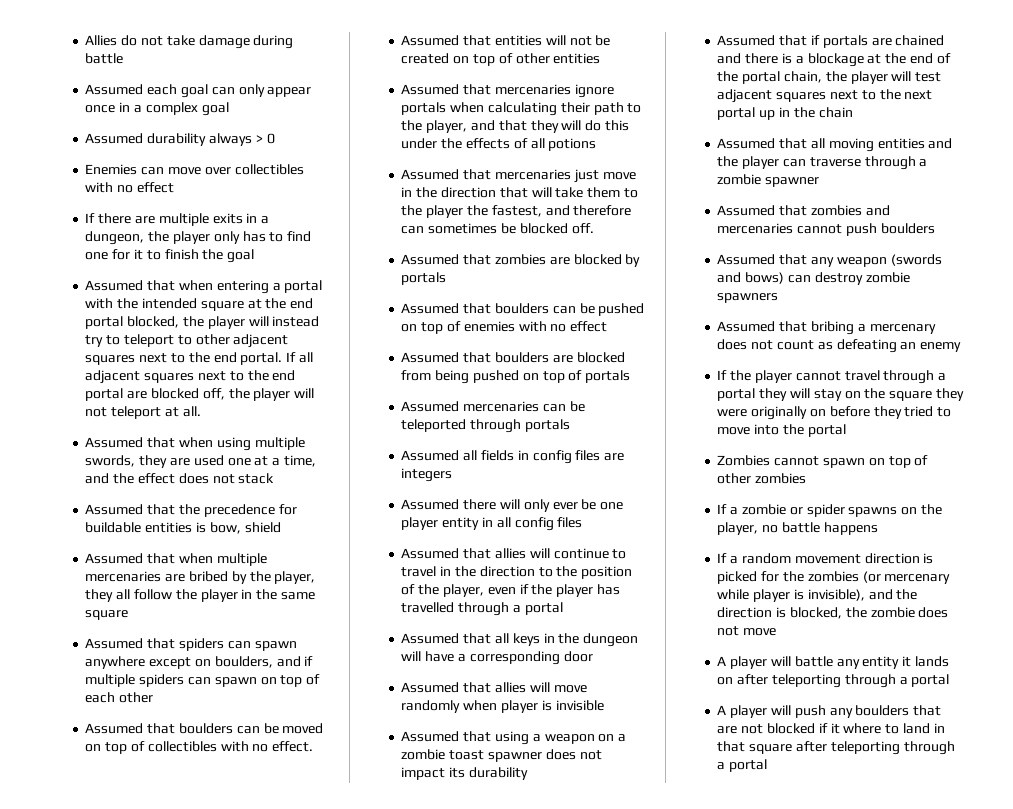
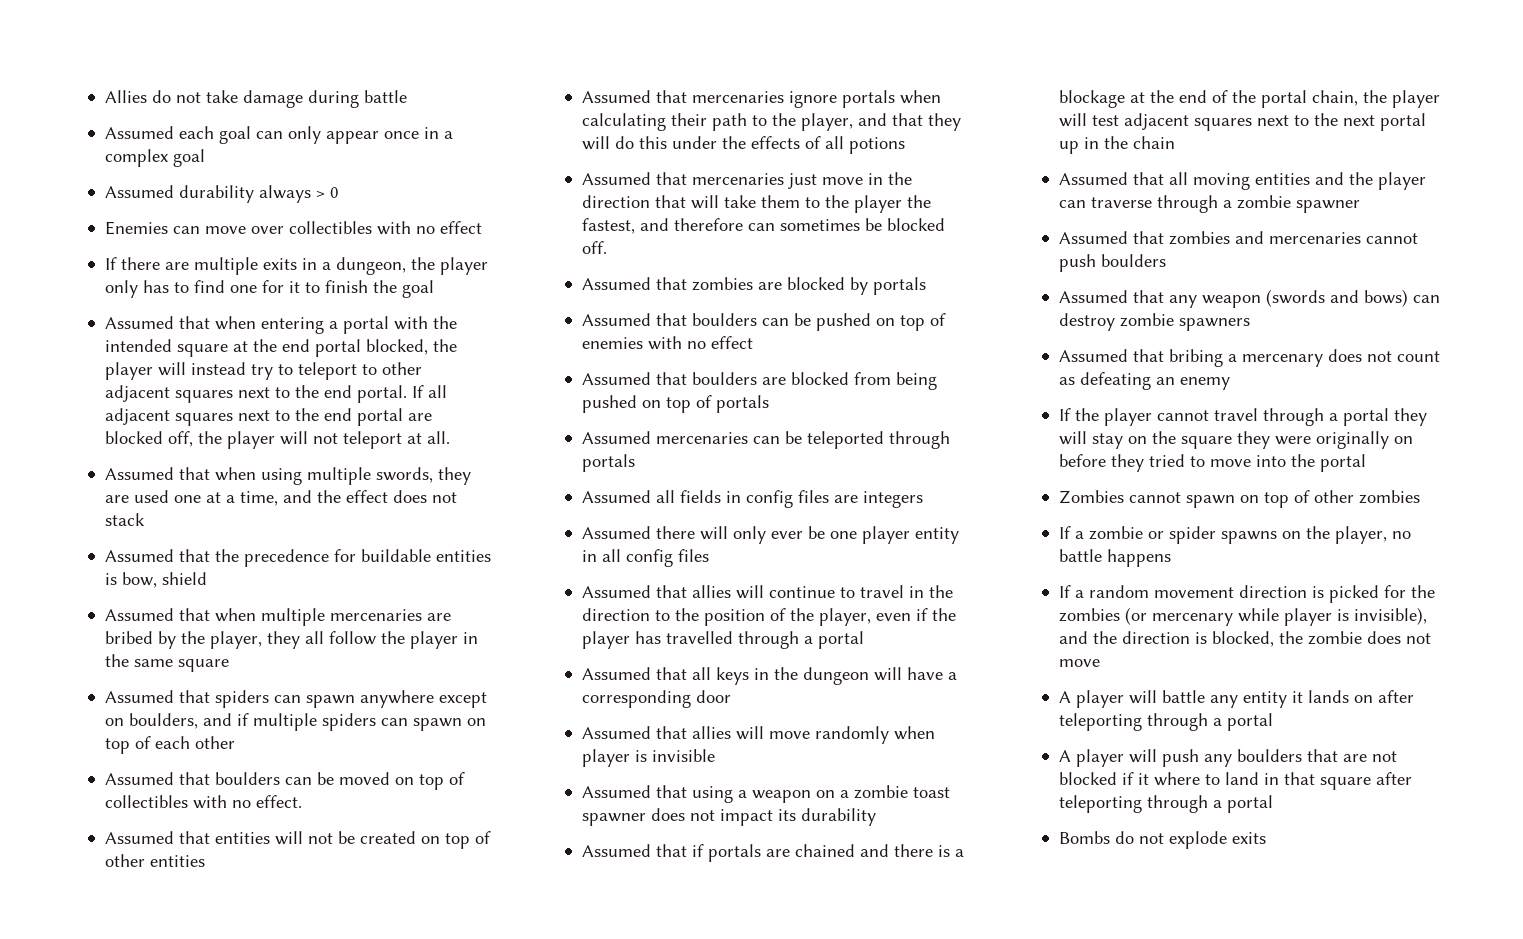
(768, 765) none -> [1058,831,1266,849] // Bombs do not explode exits

